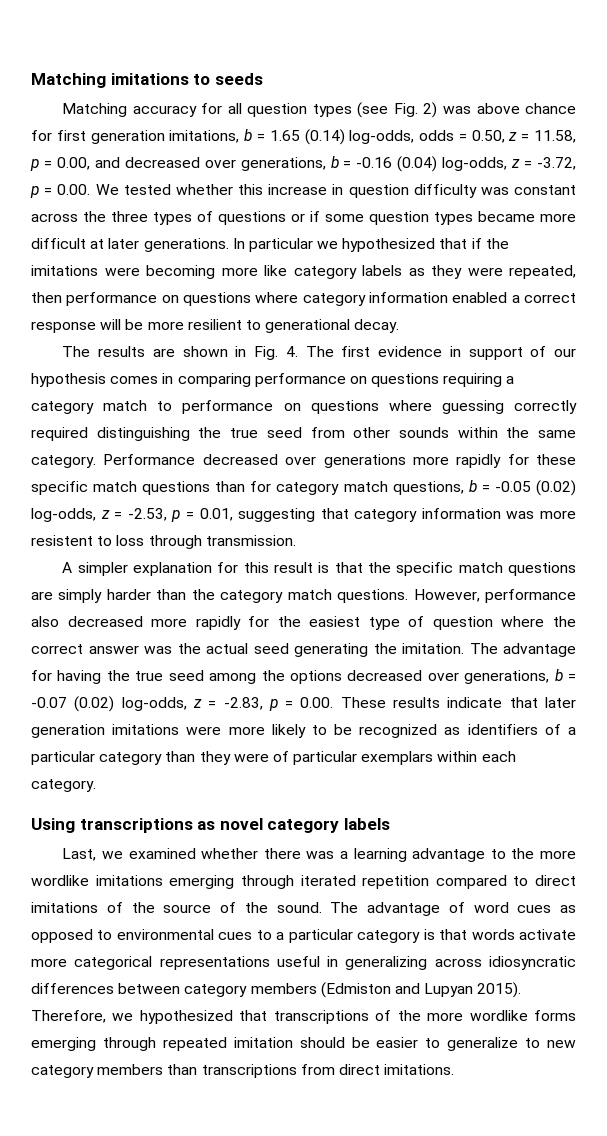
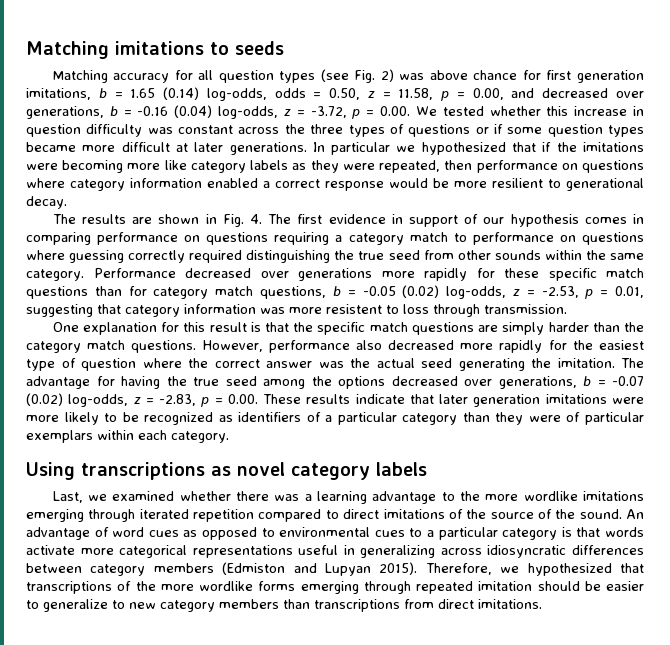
[100,319,122,330] will -> [389,178,428,188] would
[62,562,128,576] A simpler -> [52,322,79,332] One
[330,902,359,913] The -> [626,509,644,519] An

